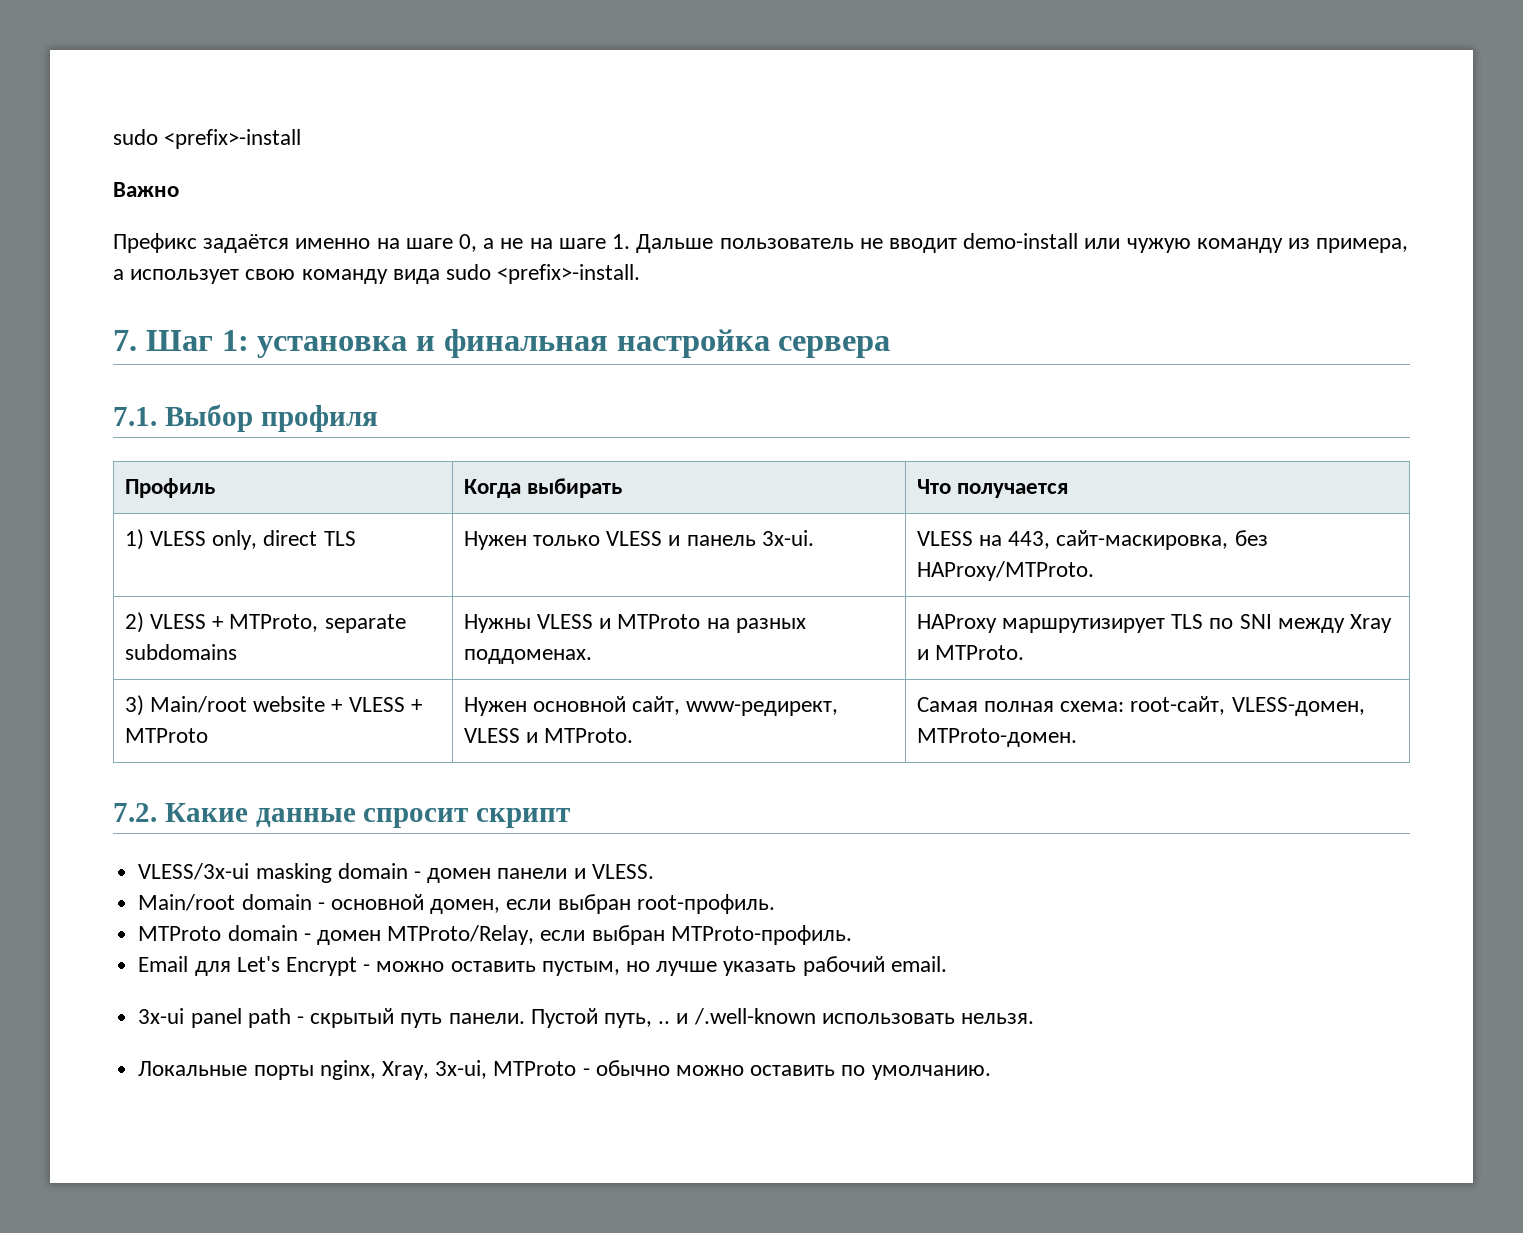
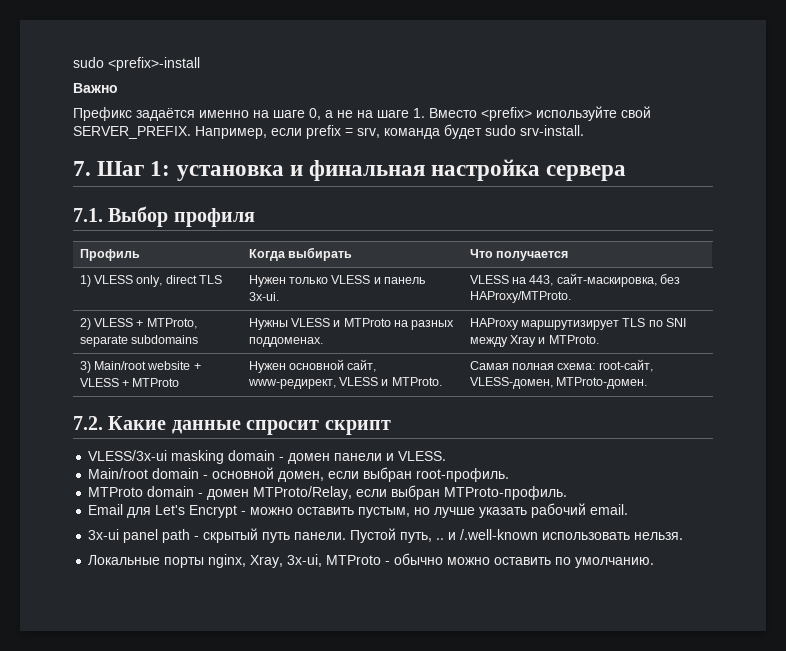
[636,233,1409,253] [113,264,641,284] Дальше пользователь не вводит demo-install или чужую команду из примера, а использует свою команду вида sudo <prefix>-install. -> [429,106,651,121] [73,124,584,139] Вместо <prefix> используйте свой SERVER_PREFIX. Например, если prefix = srv, команда будет sudo srv-install.

